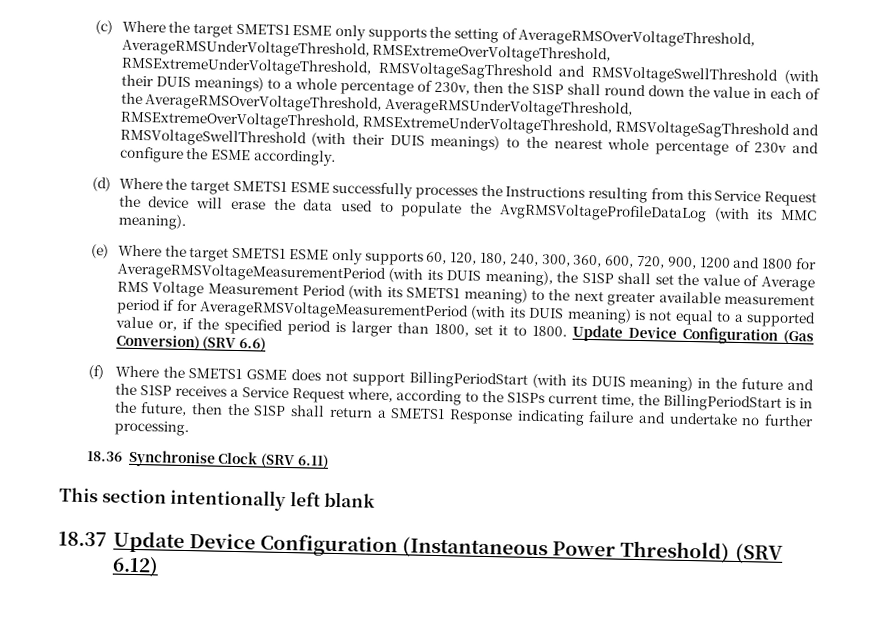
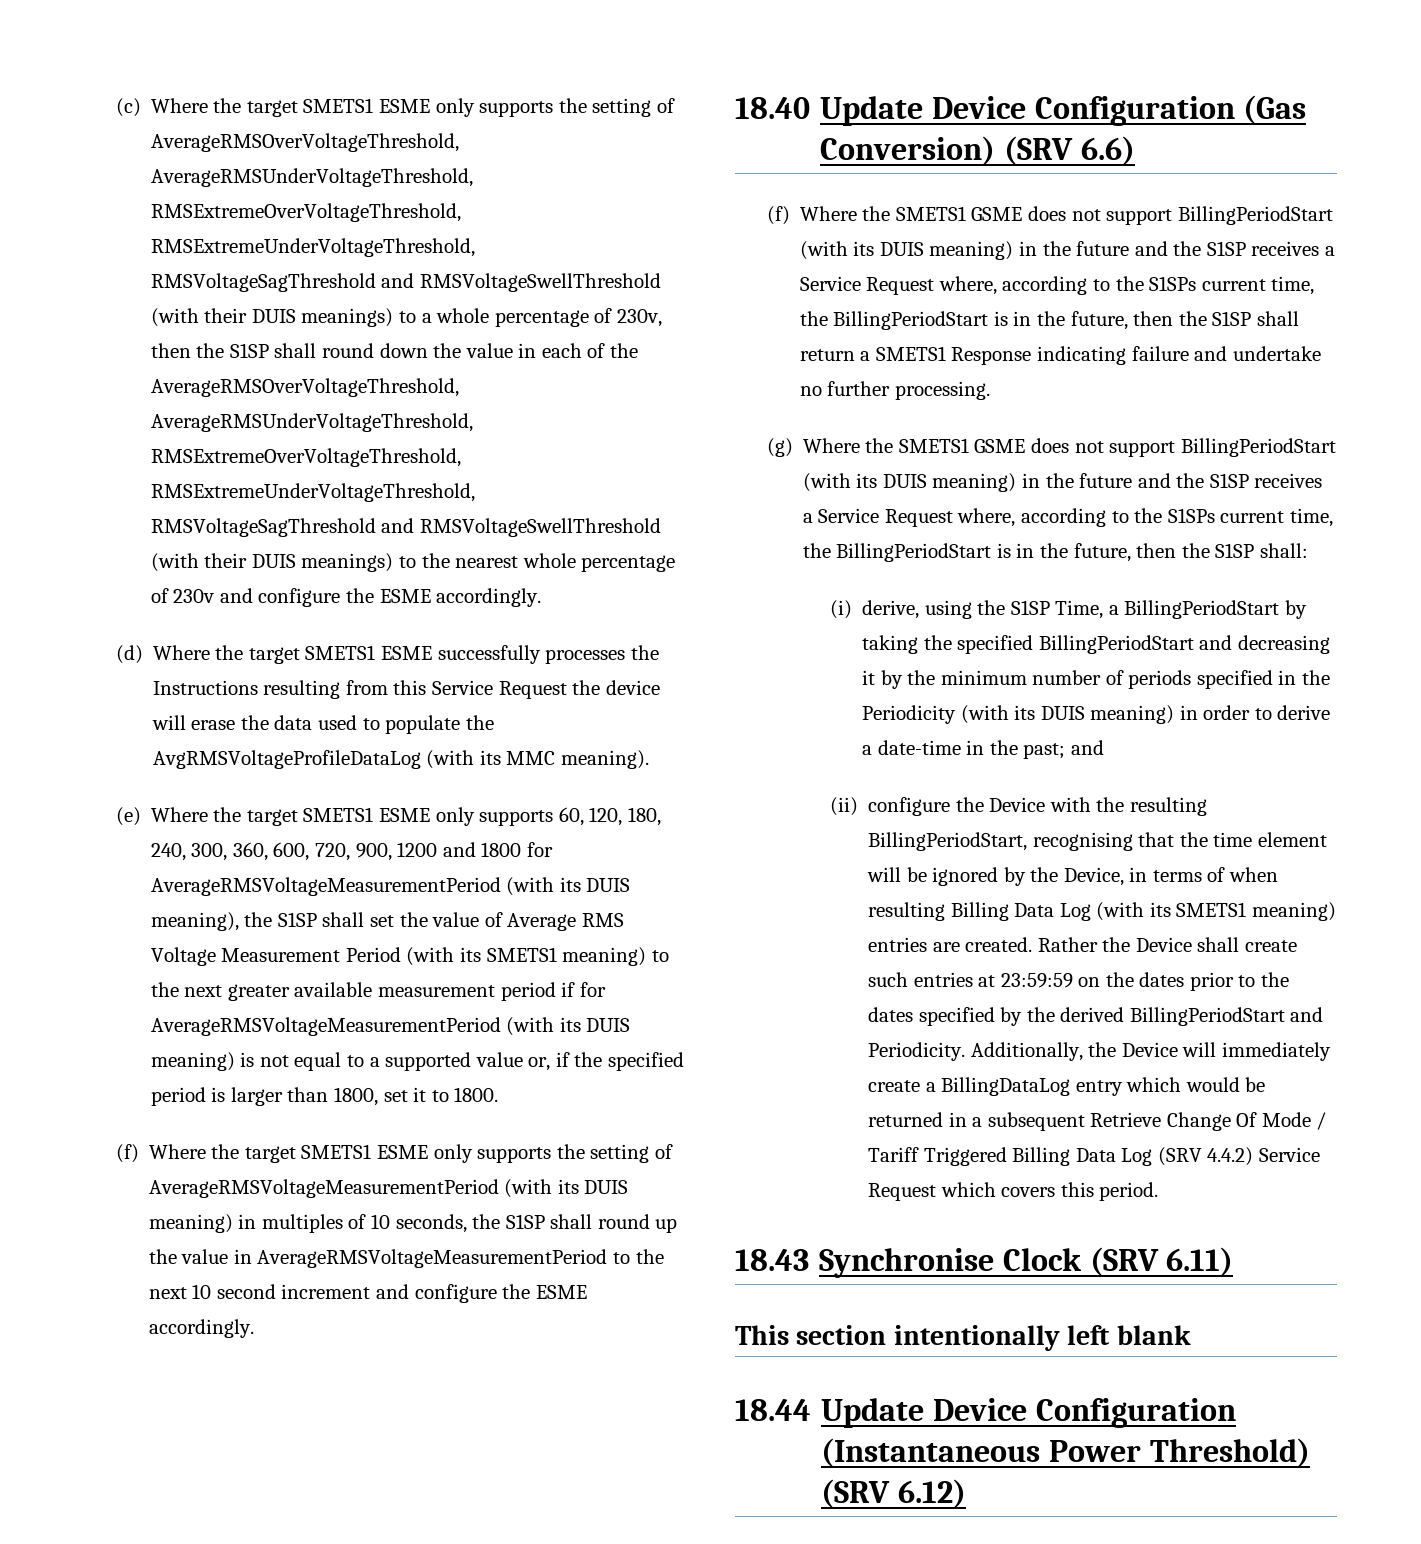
(567, 331) none -> [115,1144,673,1163] [148,1179,629,1198] [148,1214,678,1233] [148,1249,664,1268] [148,1284,587,1303] [148,1319,254,1338] [735,97,810,119] // (f) Where the target SMETS1 ESME only supports the setting of AverageRMSVoltageMeasurementPeriod (with its DUIS meaning) in multiples of 10 seconds, the S1SP shall round up the value in AverageRMSVoltageMeasurementPeriod to the next 10 second increment and configure the ESME accordingly. // 18.40
[86,451,123,462] 18.36 -> [766,438,1336,457] [802,473,1323,492] [802,508,1333,527] [802,543,1308,562] [829,600,1307,619] [861,635,1330,654] [861,670,1330,689] [861,705,1331,724] [861,740,1104,759] [829,797,1207,816] [867,832,1327,851] [866,867,1278,886] [867,902,1336,921] [867,937,1297,952] [867,972,1289,991] [867,1007,1324,1026] [867,1042,1331,1061] [867,1077,1266,1096] [867,1112,1327,1131] [867,1147,1320,1166] [867,1182,1159,1201] [735,1249,809,1271] (g) Where the SMETS1 GSME does not support BillingPeriodStart (with its DUIS meaning) in the future and the S1SP receives a Service Request where, according to the S1SPs current time, the BillingPeriodStart is in the future, then the S1SP shall: // (i) derive, using the S1SP Time, a BillingPeriodStart by taking the specified BillingPeriodStart and decreasing it by the minimum number of periods specified in the Periodicity (with its DUIS meaning) in order to derive a date-time in the past; and // (ii) configure the Device with the resulting BillingPeriodStart, recognising that the time element will be ignored by the Device, in terms of when resulting Billing Data Log (with its SMETS1 meaning) entries are created. Rather the Device shall create such entries at 23:59:59 on the dates prior to the dates specified by the derived BillingPeriodStart and Periodicity. Additionally, the Device will immediately create a BillingDataLog entry which would be returned in a subsequent Retrieve Change Of Mode / Tariff Triggered Billing Data Log (SRV 4.4.2) Service Request which covers this period. // 18.43
[58,531,107,547] 18.37 -> [735,1399,811,1421] 18.44

